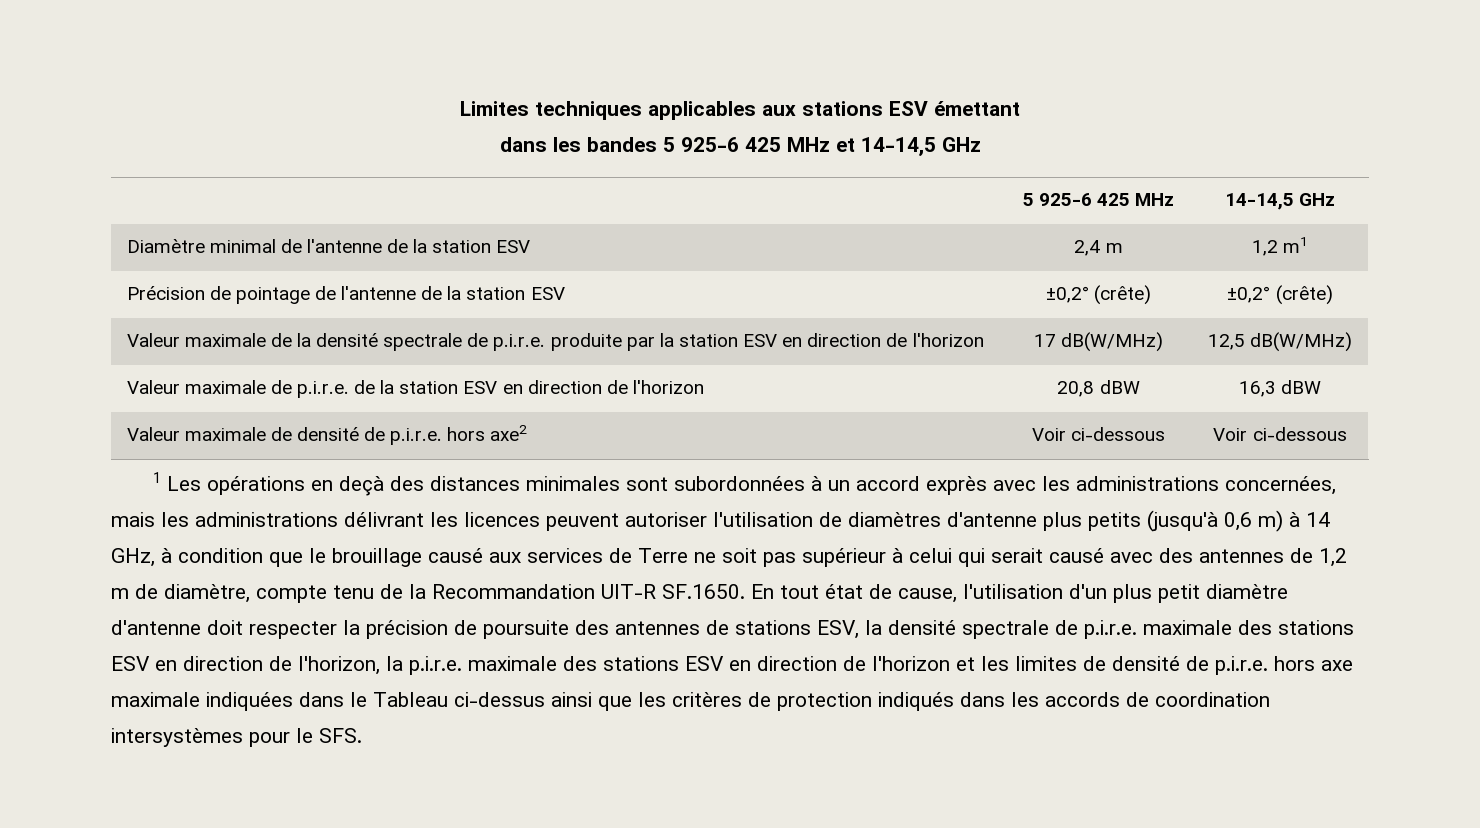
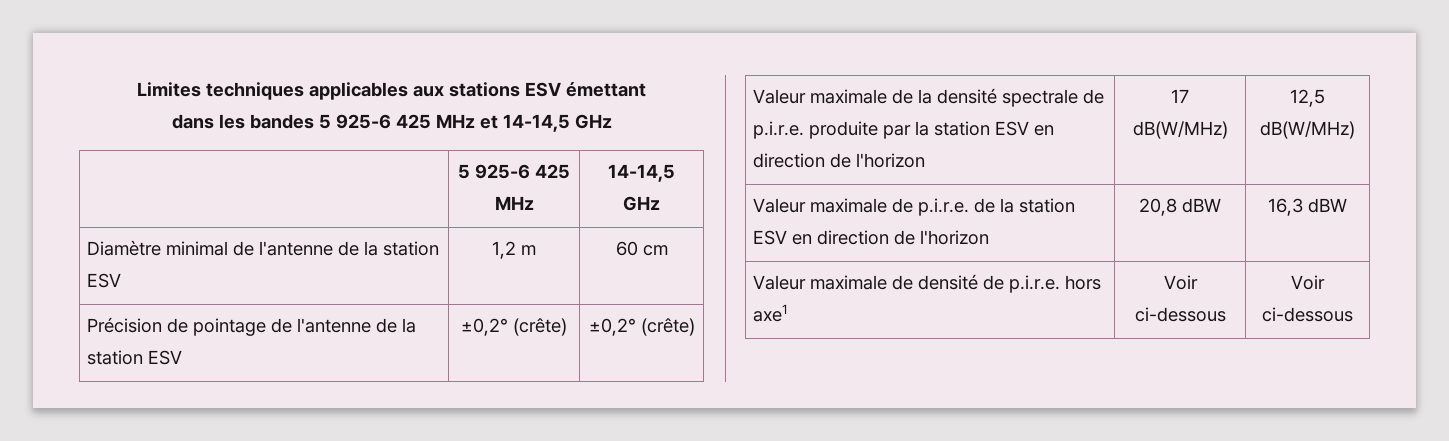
[1074,240,1101,256] 2,4 -> [492,241,516,259] 1,2
[1251,237,1309,256] 1,2 m1 -> [615,241,668,256] 60 cm
[490,425,528,441] axe2 -> [753,304,789,322] axe1
[152,472,1336,496] [111,510,1330,532] [111,548,1347,567] [111,584,1288,603] [111,620,1354,639] [111,656,1353,675] [111,692,1270,711] [111,728,362,747] // 1 Les opérations en deçà des distances minimales sont subordonnées à un accord exprès avec les administrations concernées, mais les administrations délivrant les licences peuvent autoriser l'utilisation de diamètres d'antenne plus petits (jusqu'à 0,6 m) à 14 GHz, à condition que le brouillage causé aux services de Terre ne soit pas supérieur à celui qui serait causé avec des antennes de 1,2 m de diamètre, compte tenu de la Recommandation UIT-R SF.1650. En tout état de cause, l'utilisation d'un plus petit diamètre d'antenne doit respecter la précision de poursuite des antennes de stations ESV, la densité spectrale de p.i.r.e. maximale des stations ESV en direction de l'horizon, la p.i.r.e. maximale des stations ESV en direction de l'horizon et les limites de densité de p.i.r.e. hors axe maximale indiquées dans le Tableau ci-dessus ainsi que les critères de protection indiqués dans les accords de coordination intersystèmes pour le SFS. -> (1353, 314) none

